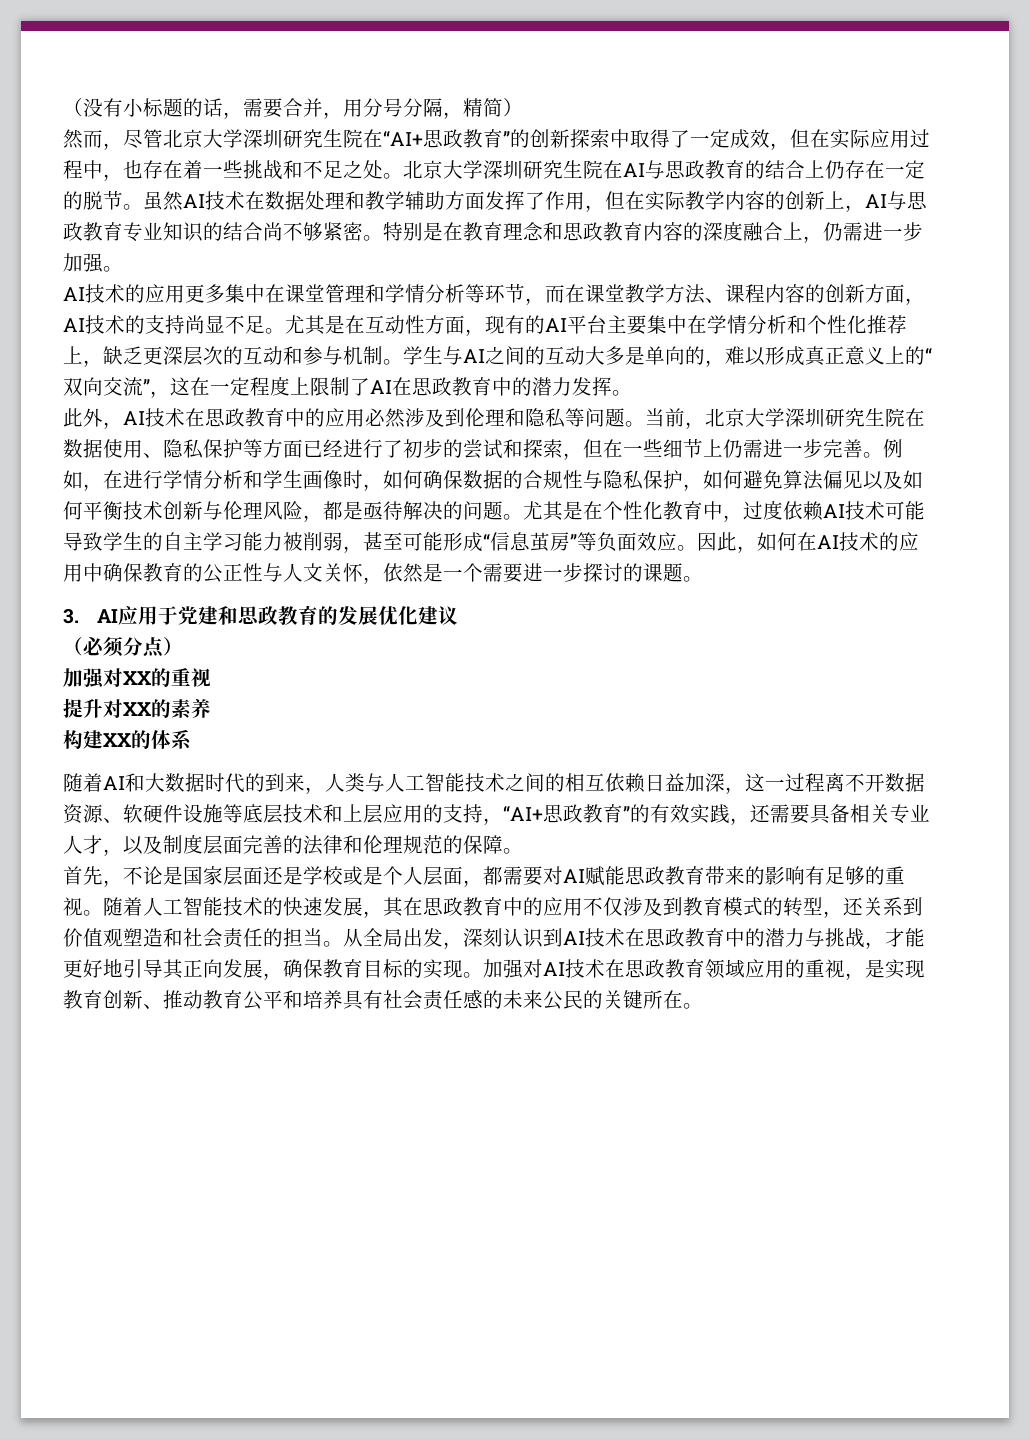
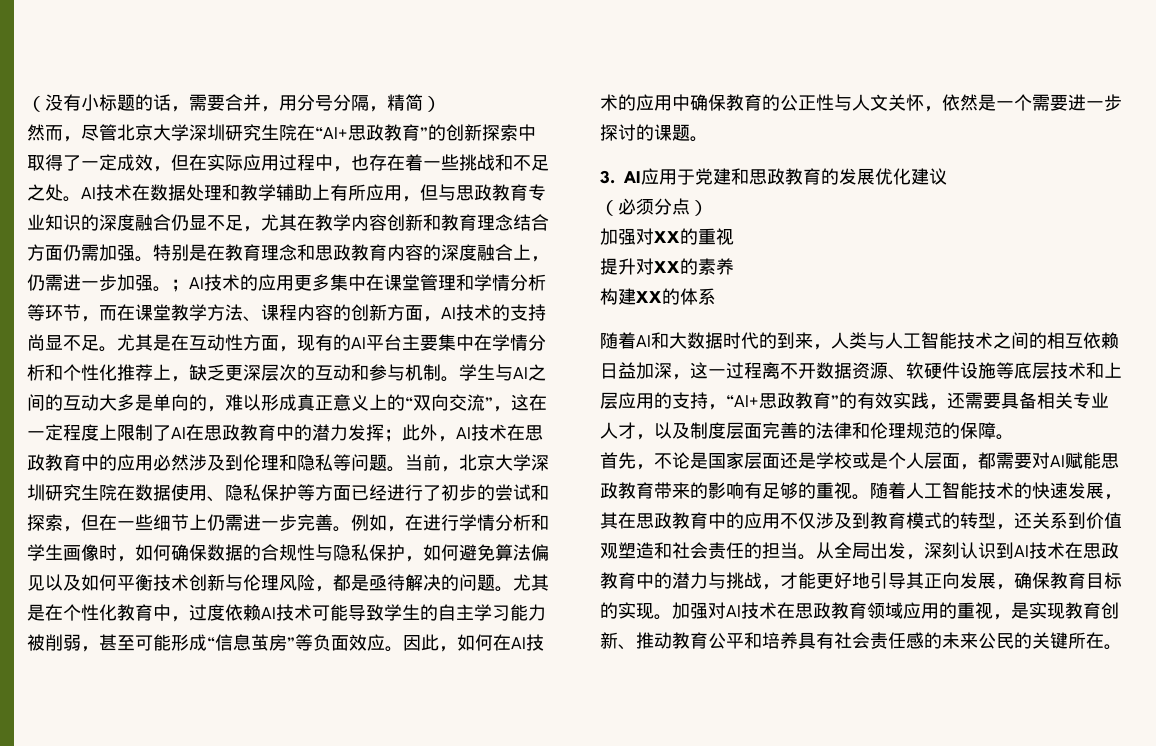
[403,160,925,179] [63,190,183,211] 北京大学深圳研究生院在AI与思政教育的结合上仍存在一定的脱节。虽然 -> (81, 199) none
[445,191,887,212] 方面发挥了作用，但在实际教学内容的创新上，AI -> [312,184,438,202] 上有所应用，但
[223,222,363,241] 结合尚不够紧密 -> [99,214,549,232] [27,244,135,261] 深度融合仍显不足，尤其在教学内容创新和教育理念结合方面仍需加强
(123, 269) // -> [171,279,189,292] ；
[612,390,632,396] 。 // -> [384,429,402,442] ；

